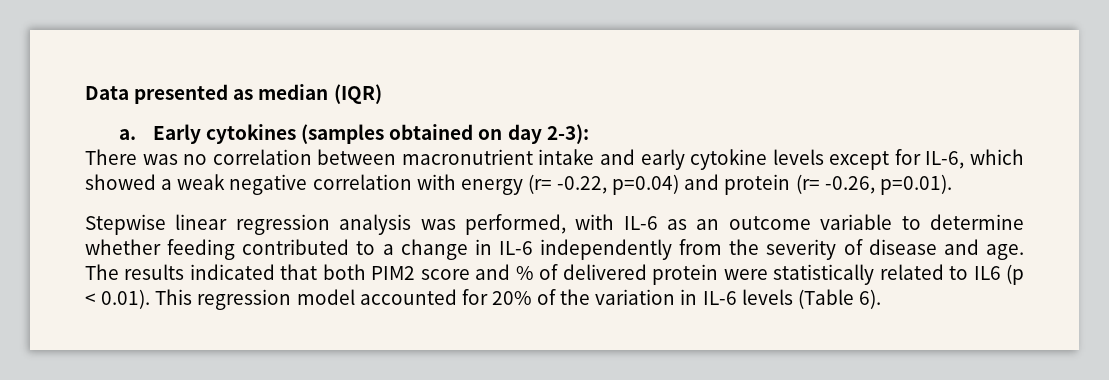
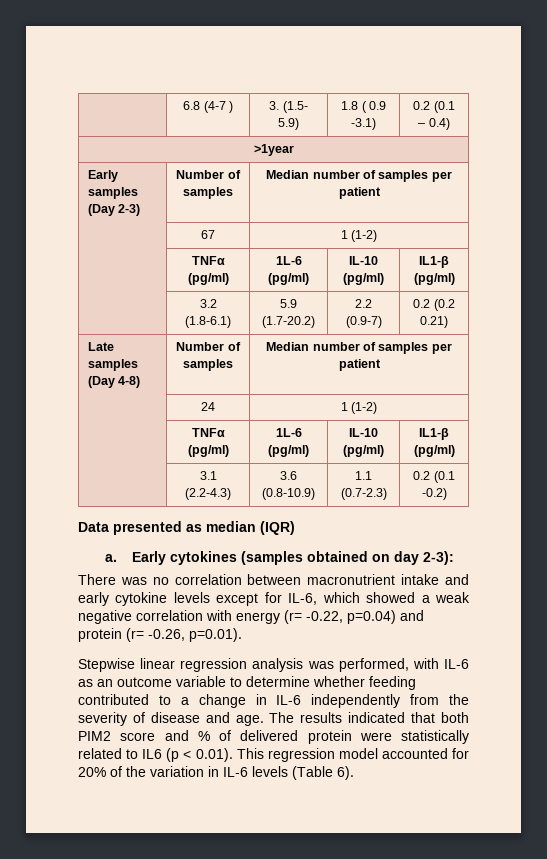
(85, 93) none -> [183,101,233,113] [269,101,308,113] [278,118,299,130] [341,101,386,113] [351,118,376,130] [413,101,455,113] [418,118,450,130] [253,144,294,156] [87,170,118,182] [87,187,138,199] [87,204,141,216] [176,170,241,179] [183,187,233,199] [266,170,452,182] [338,187,381,199] [201,230,215,239] [340,230,378,242] [191,256,225,265] [187,273,229,285] [275,256,302,265] [268,273,309,285] [349,256,378,265] [343,273,384,285] [419,256,449,268] [413,273,455,285] [199,299,217,308] [185,316,231,328] [280,299,297,308] [262,316,315,328] [355,299,372,308] [345,316,382,328] [413,299,455,311] [420,316,448,328] [87,342,114,351] [87,359,138,371] [87,376,141,388] [176,342,241,351] [183,359,233,371] [266,342,452,354] [338,359,381,371] [201,402,215,411] [340,402,378,414] [191,428,225,437] [187,445,229,457] [275,428,302,437] [268,445,309,457] [349,428,378,437] [343,445,384,457] [419,428,449,440] [413,445,455,457] [199,471,217,480] [185,488,231,500] [280,471,297,480] [262,488,315,500] [355,471,372,480] [340,488,387,500] [413,471,455,483] [421,488,447,500] | 6.8 (4-7 ) | 3. (1.5- 5.9) | 1.8 ( 0.9 -3.1) | 0.2 (0.1 – 0.4) // >1year // Early samples (Day 2-3) | Number of samples | Median number of samples per patient // | 67 | 1 (1-2) // | TNFα (pg/ml) | 1L-6 (pg/ml) | IL-10 (pg/ml) | IL1-β (pg/ml) // | 3.2 (1.8-6.1) | 5.9 (1.7-20.2) | 2.2 (0.9-7) | 0.2 (0.2 0.21) // Late samples (Day 4-8) | Number of samples | Median number of samples per patient // | 24 | 1 (1-2) // | TNFα (pg/ml) | 1L-6 (pg/ml) | IL-10 (pg/ml) | IL1-β (pg/ml) // | 3.1 (2.2-4.3) | 3.6 (0.8-10.9) | 1.1 (0.7-2.3) | 0.2 (0.1 -0.2) //

